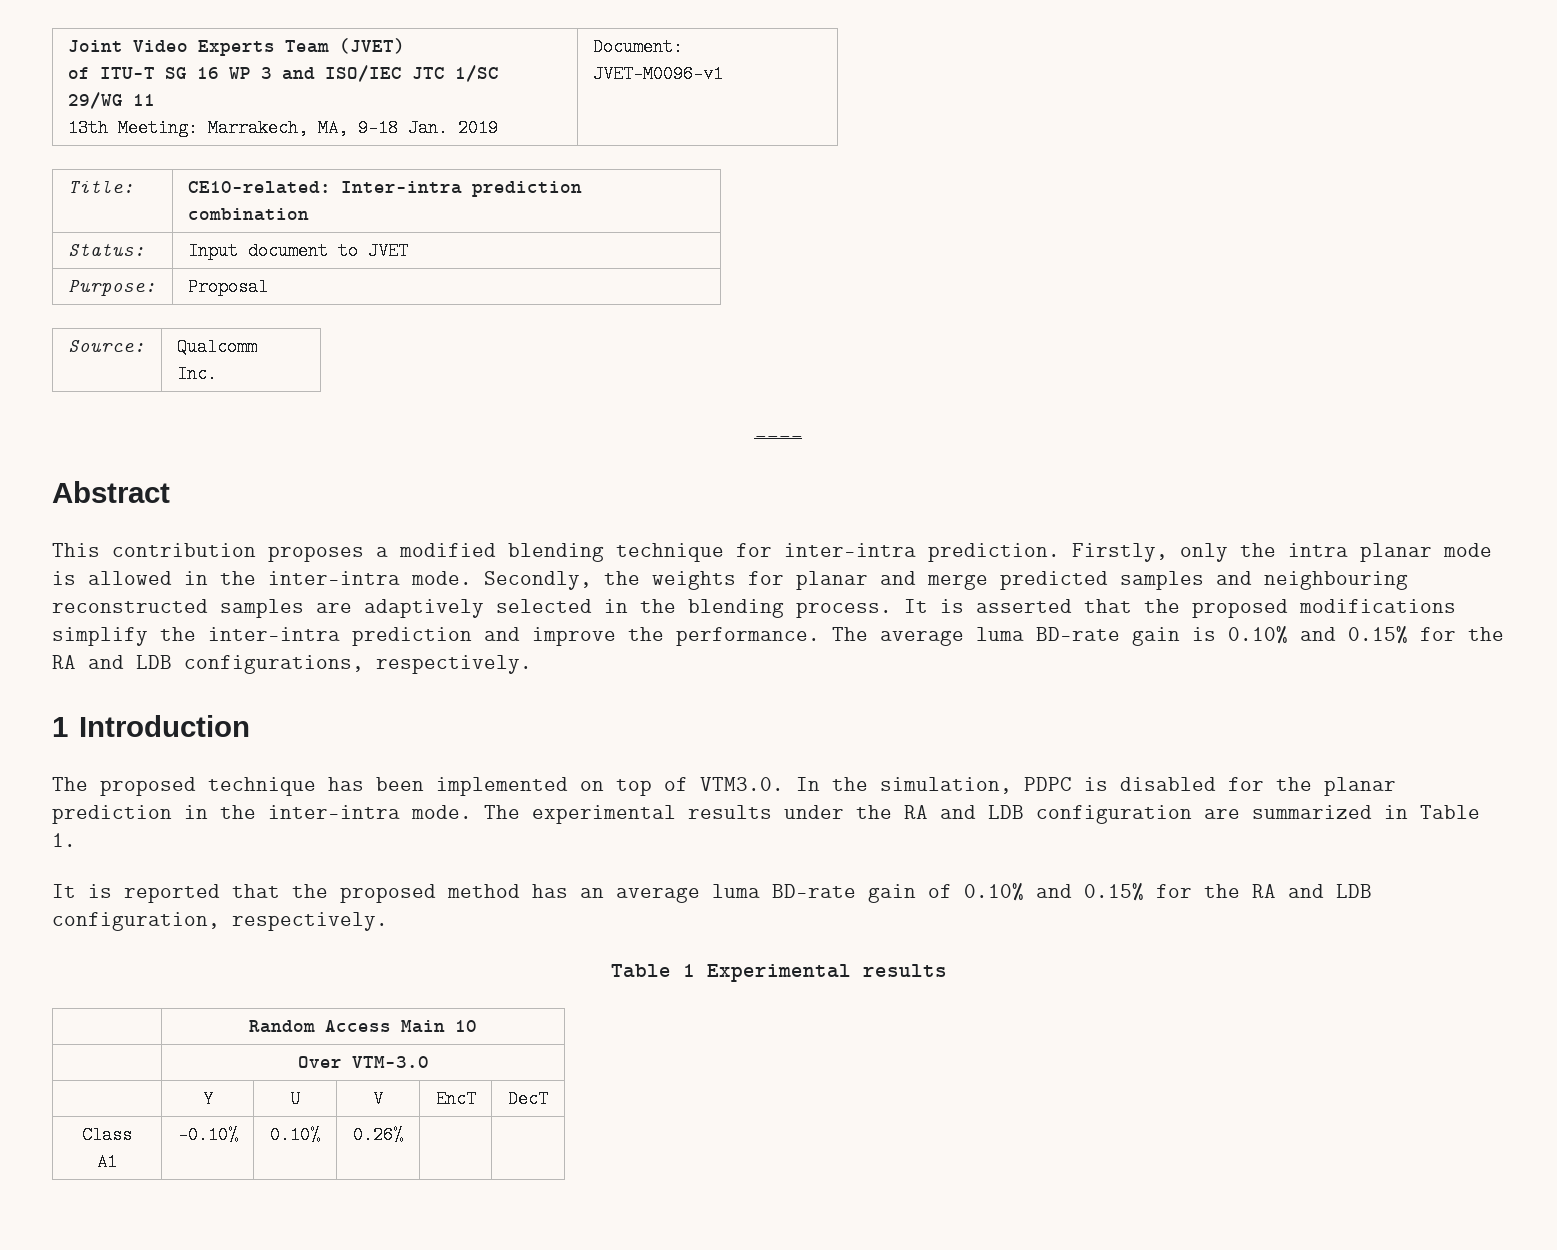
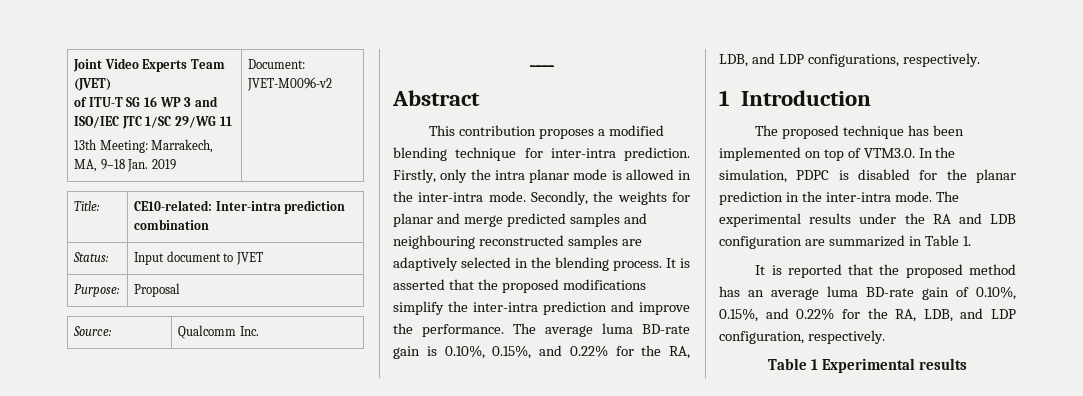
[592,65,723,83] JVET-M0096-v1 -> [247,77,333,91] JVET-M0096-v2
[1228,626,1504,644] [52,655,172,669] 0.10% and 0.15% for the RA and LDB -> [444,345,690,359] [719,53,804,67] 0.10%, 0.15%, and 0.22% for the RA, LDB, and LDP
[964,883,1372,901] 0.10% and 0.15% for the RA and LDB -> [976,286,1016,300] [719,308,1016,322] 0.10%, 0.15%, and 0.22% for the RA, LDB, and LDP
[249,1020,477,1033] [297,1056,429,1068] [202,1090,213,1108] [290,1090,300,1108] [373,1090,383,1108] [435,1090,476,1108] [508,1090,548,1108] [82,1126,132,1144] [97,1153,117,1171] [177,1126,238,1144] [270,1126,320,1144] [353,1126,403,1144] // | Random Access Main 10 // | Over VTM-3.0 // | Y | U | V | EncT | DecT // Class A1 | -0.10% | 0.10% | 0.26% | | -> (967, 364) none

